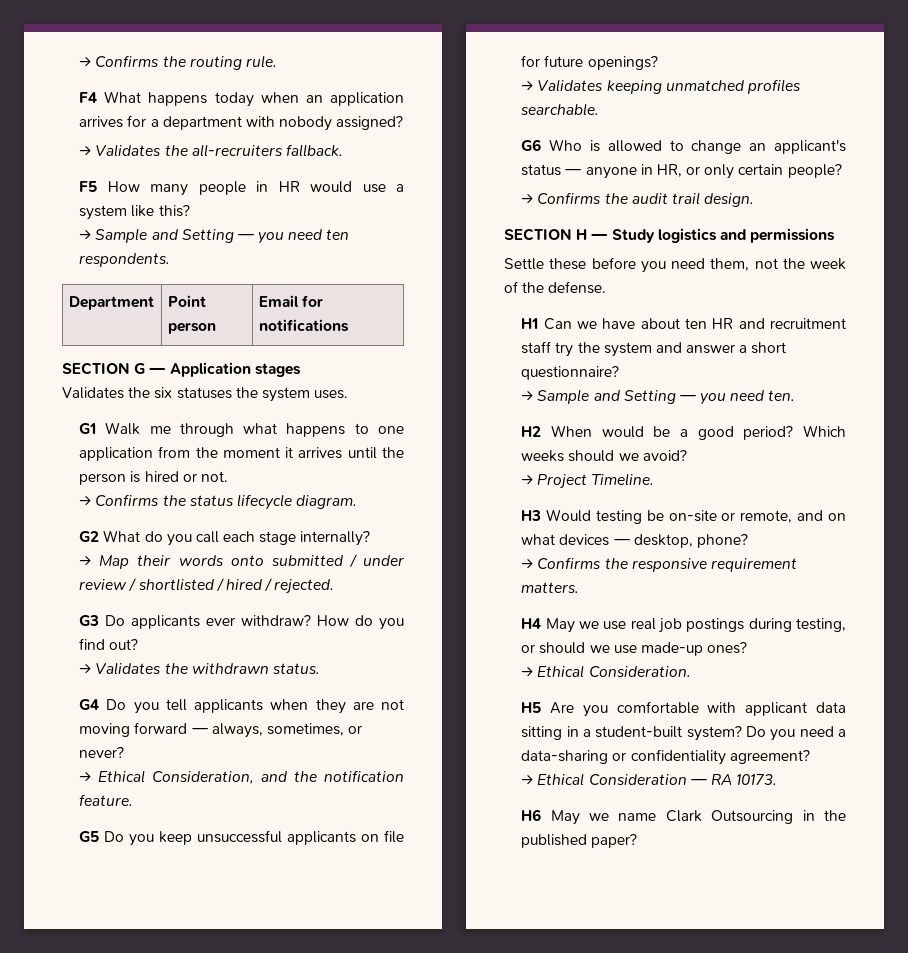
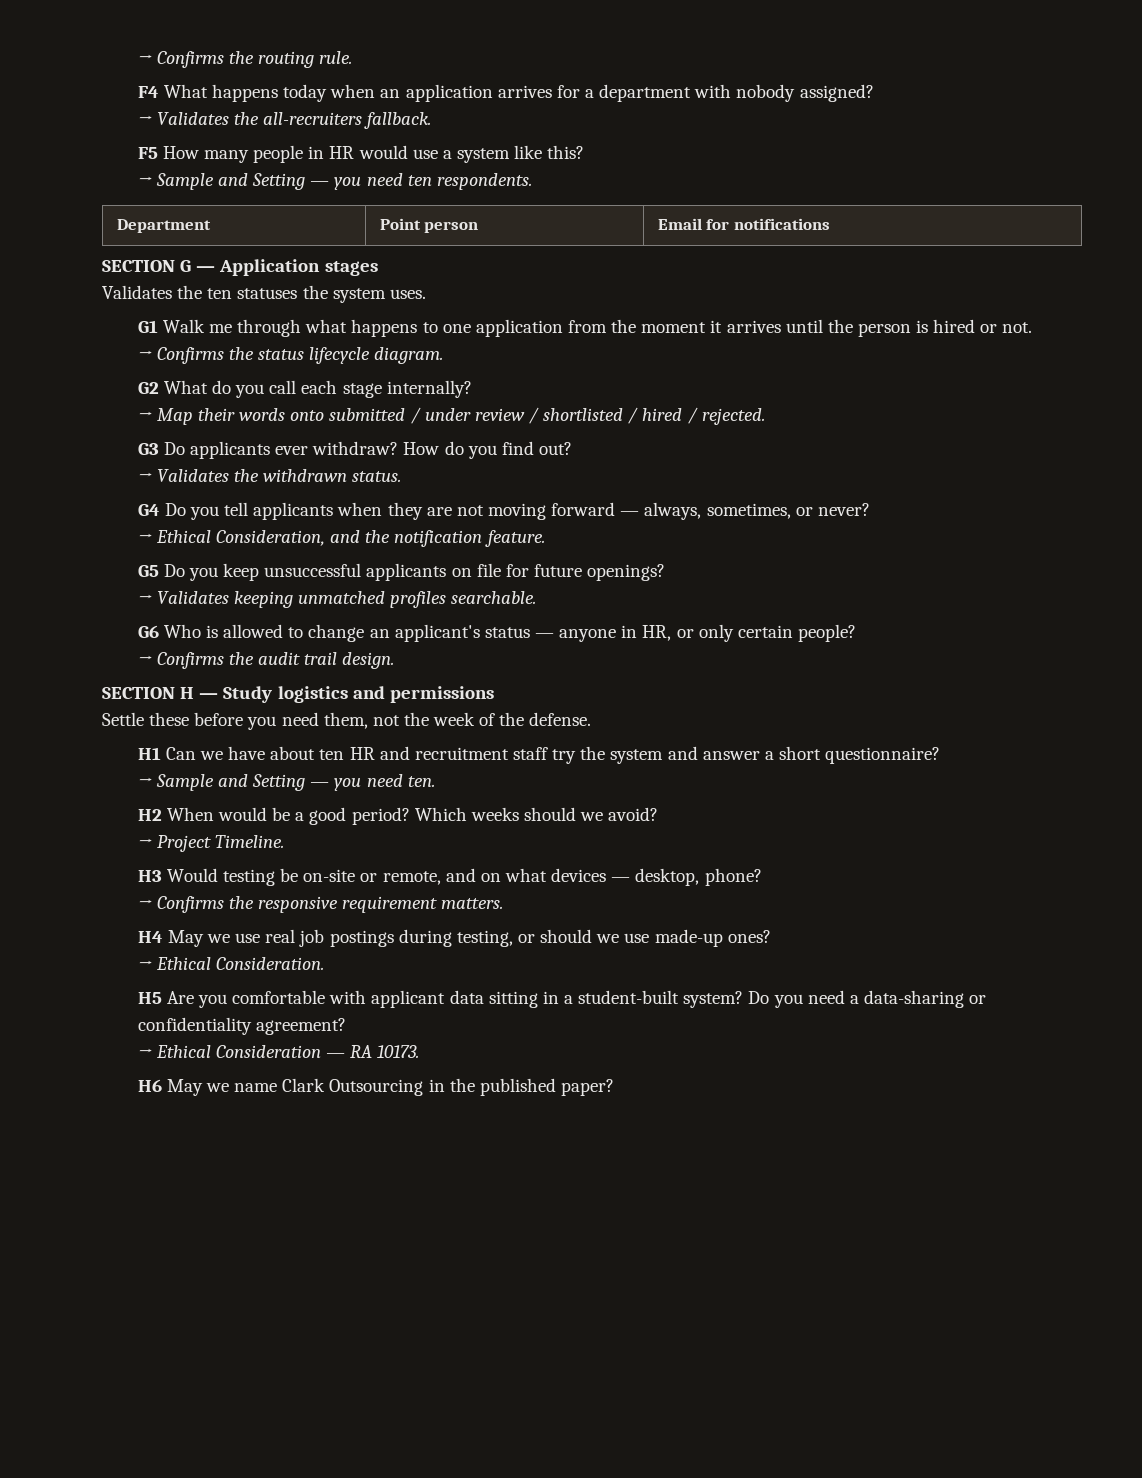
[154,387,173,399] six -> [207,288,233,299] ten

